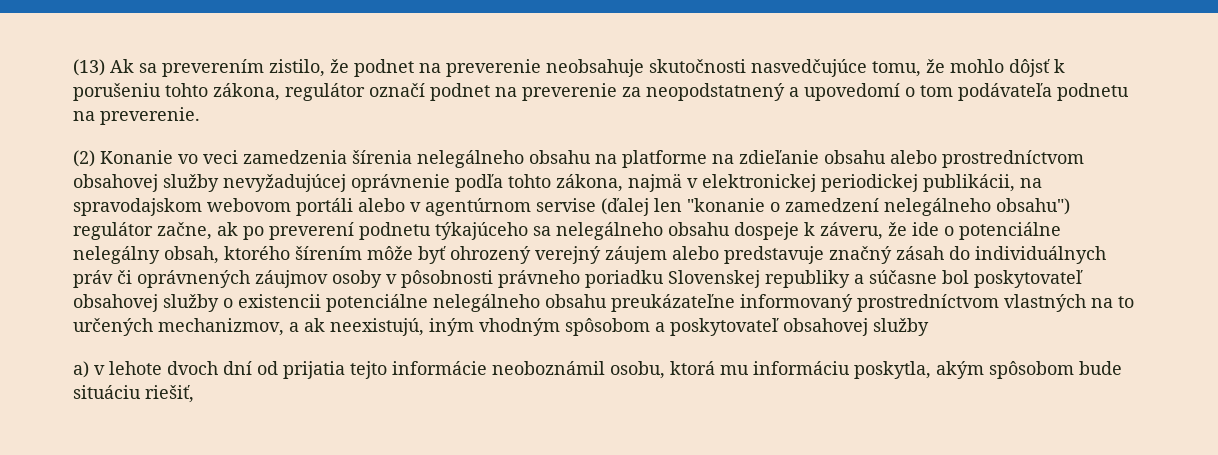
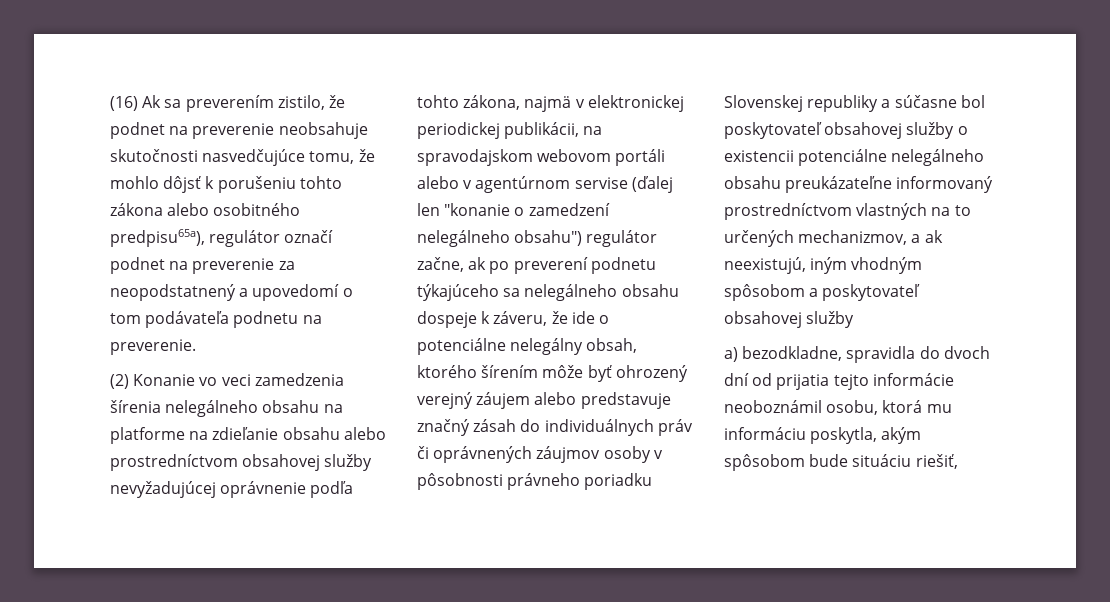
[73,59,105,76] (13) -> [110,96,138,111] (16)
[213,83,280,101] zákona, -> [110,203,301,216] [110,229,205,247] zákona alebo osobitného predpisu65a),
[94,361,162,375] v lehote -> [742,346,940,363] bezodkladne, spravidla do

